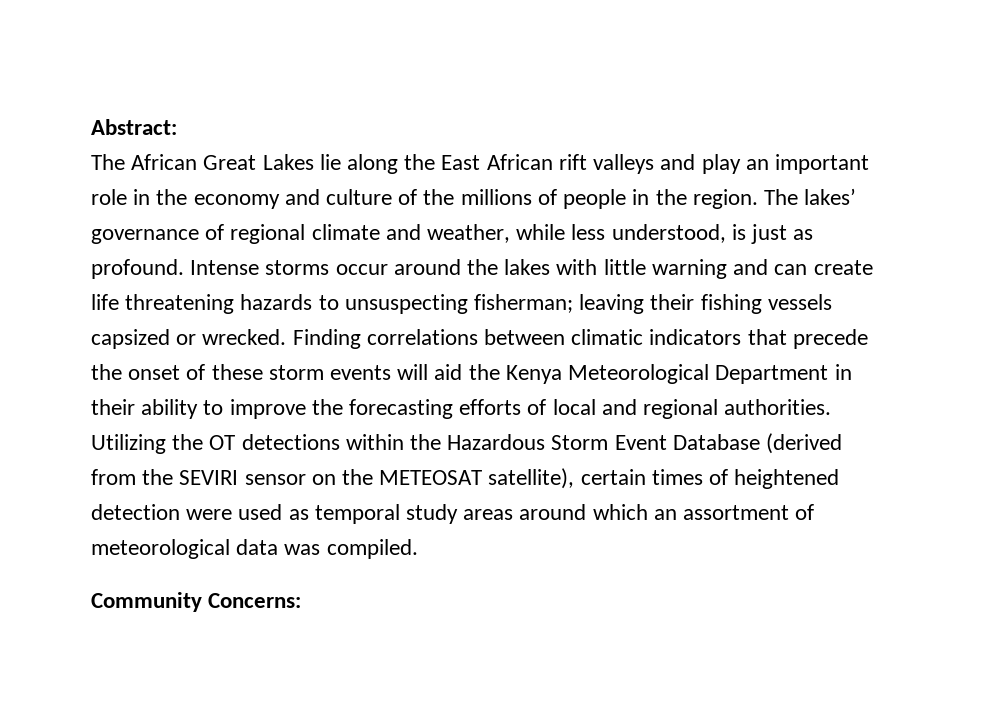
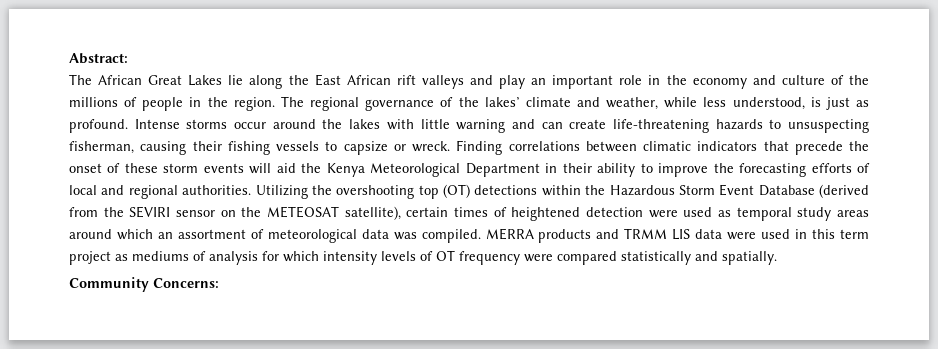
[804,188,857,205] lakes’ -> [310,97,360,111] regional
[230,224,306,244] regional -> [458,97,520,107] the lakes’
[91,294,235,314] life threatening -> [612,119,709,133] life-threatening
[474,294,645,314] fisherman; leaving -> [69,141,187,155] fisherman, causing
[91,329,287,349] capsized or wrecked. -> [325,141,450,155] to capsize or wreck.
[209,435,236,450] OT -> [336,184,470,199] overshooting top (OT)
(418, 549) none -> [485,228,869,243] [69,250,777,265] MERRA products and TRMM LIS data were used in this term project as mediums of analysis for which intensity levels of OT frequency were compared statistically and spatially.

